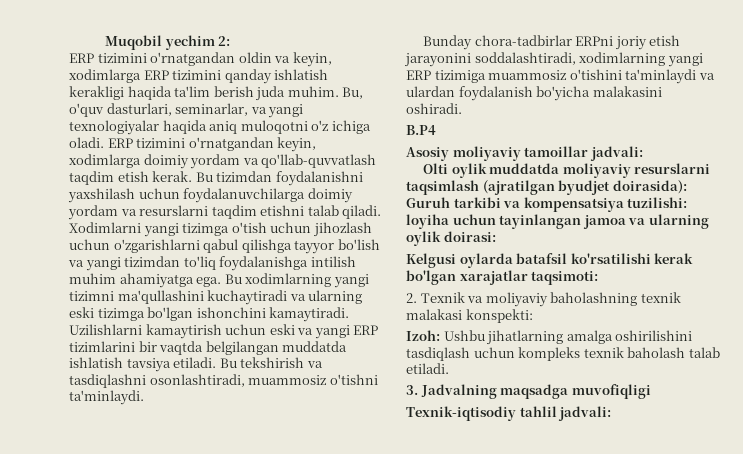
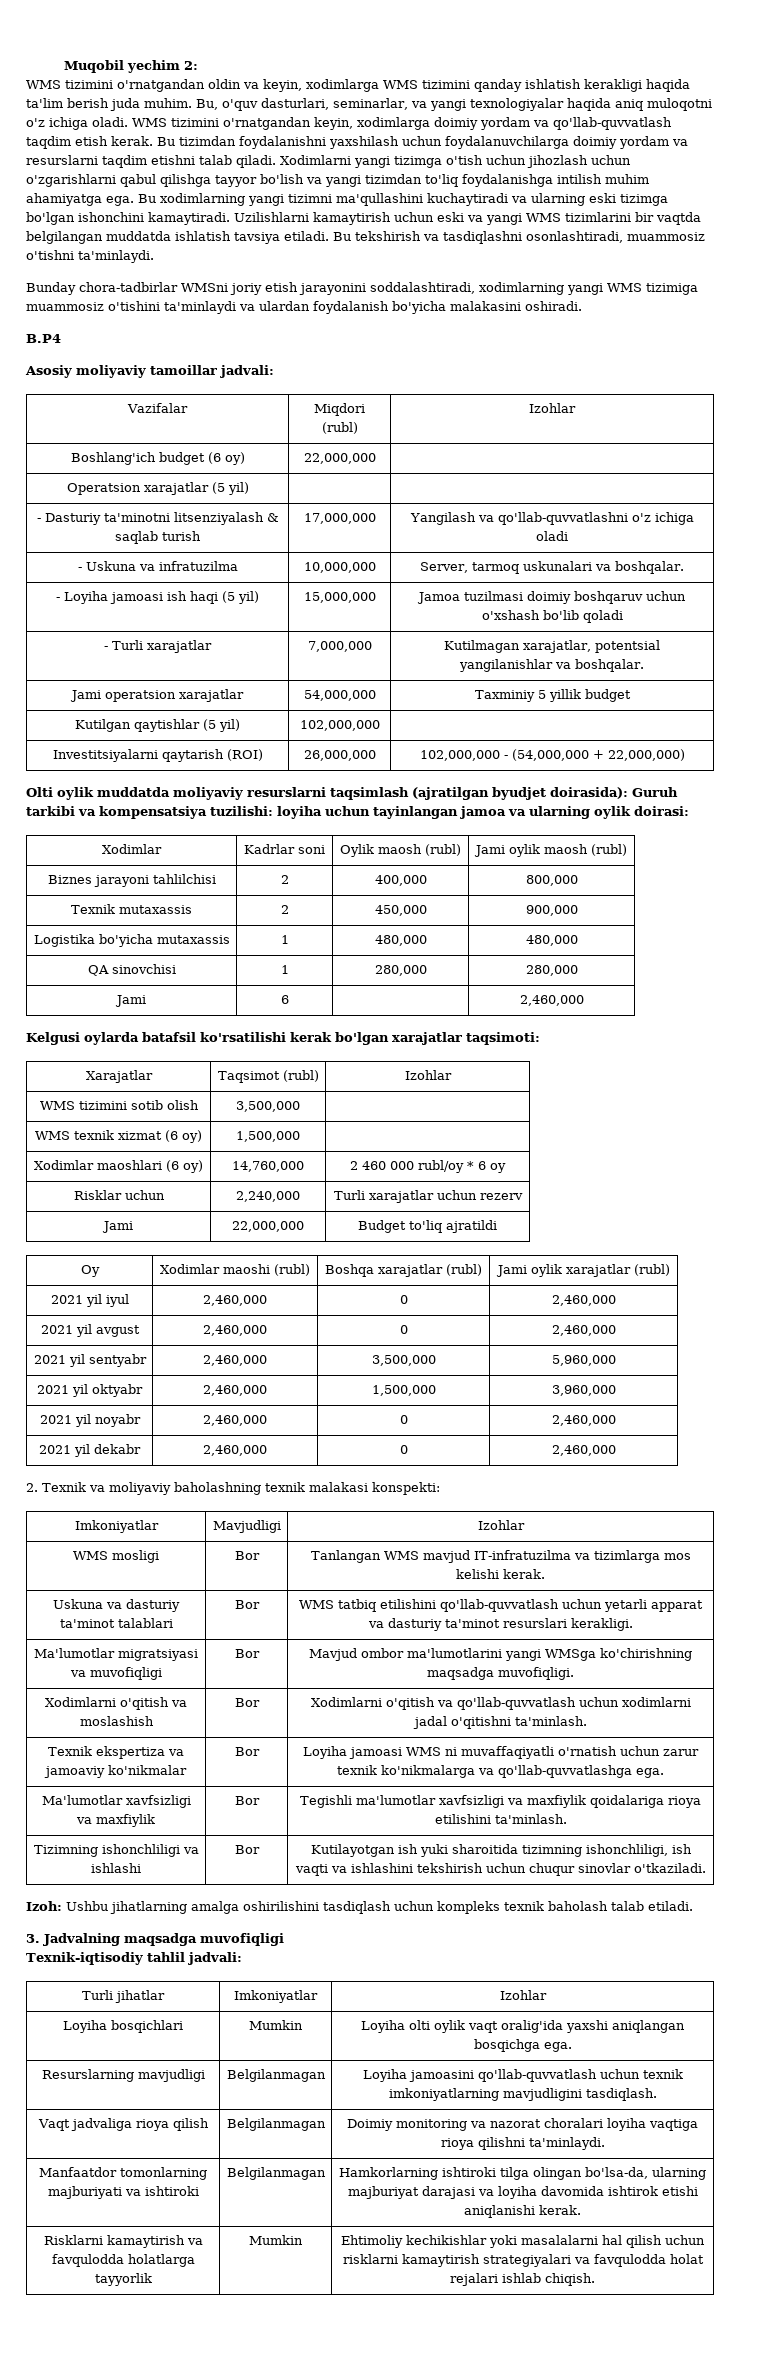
[69,53,94,63] ERP -> [26,80,61,89] WMS
[143,70,169,80] ERP -> [383,80,418,89] WMS
[107,138,133,148] ERP -> [132,118,167,127] WMS
[353,325,379,335] ERP -> [526,213,561,222] WMS
[575,36,614,46] ERPni -> [181,283,228,292] WMSni
[406,70,431,80] ERP -> [607,283,642,292] WMS
(643, 153) none -> [127,403,189,413] [314,403,365,416] [321,422,358,434] [529,403,576,413] [70,452,245,465] [303,453,376,464] [66,482,249,495] [36,512,279,525] [115,531,201,544] [303,513,376,524] [409,512,694,525] [536,531,568,541] [77,561,238,571] [303,562,376,573] [420,561,684,574] [55,591,259,604] [303,592,376,603] [416,591,686,604] [481,610,623,623] [104,640,212,653] [307,641,372,652] [444,640,660,653] [459,659,645,672] [70,689,244,702] [303,690,376,701] [474,689,631,702] [75,719,240,732] [299,720,380,731] [52,749,263,762] [303,750,376,761] [419,749,685,761] // Vazifalar | Miqdori (rubl) | Izohlar // Boshlang'ich budget (6 oy) | 22,000,000 | // Operatsion xarajatlar (5 yil) | | // - Dasturiy ta'minotni litsenziyalash & saqlab turish | 17,000,000 | Yangilash va qo'llab-quvvatlashni o'z ichiga oladi // - Uskuna va infratuzilma | 10,000,000 | Server, tarmoq uskunalari va boshqalar. // - Loyiha jamoasi ish haqi (5 yil) | 15,000,000 | Jamoa tuzilmasi doimiy boshqaruv uchun o'xshash bo'lib qoladi // - Turli xarajatlar | 7,000,000 | Kutilmagan xarajatlar, potentsial yangilanishlar va boshqalar. // Jami operatsion xarajatlar | 54,000,000 | Taxminiy 5 yillik budget // Kutilgan qaytishlar (5 yil) | 102,000,000 | // Investitsiyalarni qaytarish (ROI) | 26,000,000 | 102,000,000 - (54,000,000 + 22,000,000)
(496, 236) none -> [102,844,162,854] [244,844,325,854] [340,844,461,857] [473,844,627,857] [47,874,216,887] [280,875,289,884] [374,875,427,886] [525,875,578,886] [71,904,192,914] [280,905,289,914] [374,905,427,916] [525,905,578,916] [33,934,230,947] [280,935,289,944] [374,935,427,946] [525,935,578,946] [87,964,176,976] [280,965,289,974] [374,965,427,976] [525,965,578,976] [115,995,146,1007] [280,995,289,1004] [519,995,584,1006] // Xodimlar | Kadrlar soni | Oylik maosh (rubl) | Jami oylik maosh (rubl) // Biznes jarayoni tahlilchisi | 2 | 400,000 | 800,000 // Texnik mutaxassis | 2 | 450,000 | 900,000 // Logistika bo'yicha mutaxassis | 1 | 480,000 | 480,000 // QA sinovchisi | 1 | 280,000 | 280,000 // Jami | 6 | | 2,460,000
(599, 278) none -> [85,1070,153,1083] [217,1070,319,1083] [404,1070,452,1080] [39,1100,199,1110] [236,1101,300,1112] [34,1130,202,1143] [236,1131,300,1142] [33,1160,203,1173] [232,1161,304,1172] [349,1160,506,1173] [73,1190,165,1200] [236,1191,300,1202] [333,1190,523,1203] [102,1221,133,1233] [232,1221,304,1232] [357,1220,497,1233] [80,1265,100,1277] [160,1264,310,1276] [324,1264,482,1277] [495,1264,670,1277] [50,1294,129,1307] [203,1295,267,1306] [399,1295,408,1304] [551,1295,616,1306] [40,1324,140,1337] [203,1325,267,1336] [399,1325,408,1334] [551,1325,616,1336] [33,1354,147,1367] [203,1355,267,1366] [371,1355,436,1366] [551,1355,616,1366] [37,1384,143,1397] [203,1385,267,1396] [371,1385,436,1396] [551,1385,616,1396] [39,1414,141,1427] [203,1415,267,1426] [399,1415,408,1424] [551,1415,616,1426] [39,1444,141,1457] [203,1445,267,1456] [399,1445,408,1454] [551,1445,616,1456] // Xarajatlar | Taqsimot (rubl) | Izohlar // WMS tizimini sotib olish | 3,500,000 | // WMS texnik xizmat (6 oy) | 1,500,000 | // Xodimlar maoshlari (6 oy) | 14,760,000 | 2 460 000 rubl/oy * 6 oy // Risklar uchun | 2,240,000 | Turli xarajatlar uchun rezerv // Jami | 22,000,000 | Budget to'liq ajratildi // Oy | Xodimlar maoshi (rubl) | Boshqa xarajatlar (rubl) | Jami oylik xarajatlar (rubl) // 2021 yil iyul | 2,460,000 | 0 | 2,460,000 // 2021 yil avgust | 2,460,000 | 0 | 2,460,000 // 2021 yil sentyabr | 2,460,000 | 3,500,000 | 5,960,000 // 2021 yil oktyabr | 2,460,000 | 1,500,000 | 3,960,000 // 2021 yil noyabr | 2,460,000 | 0 | 2,460,000 // 2021 yil dekabr | 2,460,000 | 0 | 2,460,000
(533, 316) none -> [74,1520,159,1533] [212,1520,281,1533] [477,1520,525,1530] [73,1550,159,1563] [234,1551,260,1560] [310,1550,691,1563] [455,1569,545,1579] [52,1599,180,1612] [59,1618,173,1628] [234,1600,260,1609] [298,1599,703,1612] [367,1618,633,1631] [33,1648,198,1661] [69,1667,162,1680] [234,1649,260,1658] [308,1648,692,1661] [426,1667,574,1680] [44,1697,187,1710] [79,1716,154,1726] [234,1698,260,1707] [310,1697,691,1710] [412,1716,587,1729] [47,1746,184,1759] [43,1765,187,1778] [234,1747,260,1756] [302,1746,699,1759] [336,1765,664,1778] [41,1795,191,1808] [76,1814,155,1827] [234,1796,260,1805] [299,1795,701,1808] [434,1814,567,1824] [33,1844,199,1857] [91,1863,141,1873] [234,1845,260,1854] [310,1844,692,1857] [294,1863,706,1876] // Imkoniyatlar | Mavjudligi | Izohlar // WMS mosligi | Bor | Tanlangan WMS mavjud IT-infratuzilma va tizimlarga mos kelishi kerak. // Uskuna va dasturiy ta'minot talablari | Bor | WMS tatbiq etilishini qo'llab-quvvatlash uchun yetarli apparat va dasturiy ta'minot resurslari kerakligi. // Ma'lumotlar migratsiyasi va muvofiqligi | Bor | Mavjud ombor ma'lumotlarini yangi WMSga ko'chirishning maqsadga muvofiqligi. // Xodimlarni o'qitish va moslashish | Bor | Xodimlarni o'qitish va qo'llab-quvvatlash uchun xodimlarni jadal o'qitishni ta'minlash. // Texnik ekspertiza va jamoaviy ko'nikmalar | Bor | Loyiha jamoasi WMS ni muvaffaqiyatli o'rnatish uchun zarur texnik ko'nikmalarga va qo'llab-quvvatlashga ega. // Ma'lumotlar xavfsizligi va maxfiylik | Bor | Tegishli ma'lumotlar xavfsizligi va maxfiylik qoidalariga rioya etilishini ta'minlash. // Tizimning ishonchliligi va ishlashi | Bor | Kutilayotgan ish yuki sharoitida tizimning ishonchliligi, ish vaqti va ishlashini tekshirish uchun chuqur sinovlar o'tkaziladi.
(612, 413) none -> [82,1990,165,2003] [234,1990,318,2003] [499,1990,547,2000] [62,2020,183,2033] [249,2020,303,2030] [360,2020,685,2033] [473,2039,572,2052] [41,2069,205,2082] [226,2069,326,2082] [362,2069,683,2082] [388,2088,657,2101] [37,2118,209,2131] [226,2118,326,2131] [346,2118,698,2131] [440,2137,605,2150] [38,2167,207,2180] [47,2186,199,2199] [226,2167,326,2180] [338,2167,706,2180] [347,2186,698,2199] [463,2205,581,2218] [43,2235,203,2248] [51,2254,195,2267] [94,2273,152,2286] [249,2235,303,2245] [340,2235,705,2248] [342,2254,704,2267] [449,2273,595,2286] // Turli jihatlar | Imkoniyatlar | Izohlar // Loyiha bosqichlari | Mumkin | Loyiha olti oylik vaqt oralig'ida yaxshi aniqlangan bosqichga ega. // Resurslarning mavjudligi | Belgilanmagan | Loyiha jamoasini qo'llab-quvvatlash uchun texnik imkoniyatlarning mavjudligini tasdiqlash. // Vaqt jadvaliga rioya qilish | Belgilanmagan | Doimiy monitoring va nazorat choralari loyiha vaqtiga rioya qilishni ta'minlaydi. // Manfaatdor tomonlarning majburiyati va ishtiroki | Belgilanmagan | Hamkorlarning ishtiroki tilga olingan bo'lsa-da, ularning majburiyat darajasi va loyiha davomida ishtirok etishi aniqlanishi kerak. // Risklarni kamaytirish va favqulodda holatlarga tayyorlik | Mumkin | Ehtimoliy kechikishlar yoki masalalarni hal qilish uchun risklarni kamaytirish strategiyalari va favqulodda holat rejalari ishlab chiqish.

